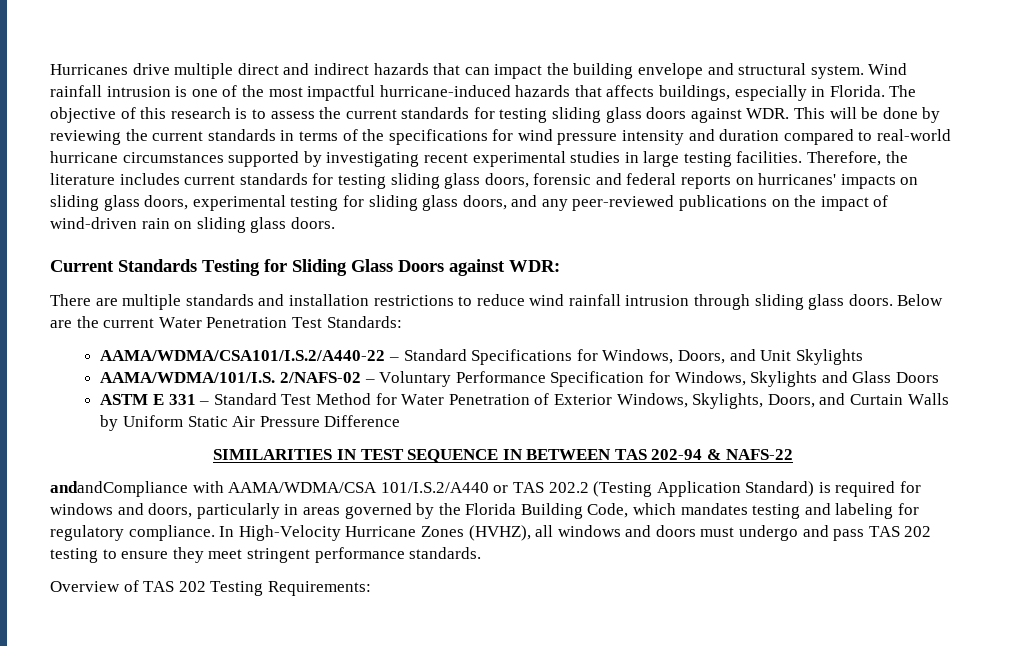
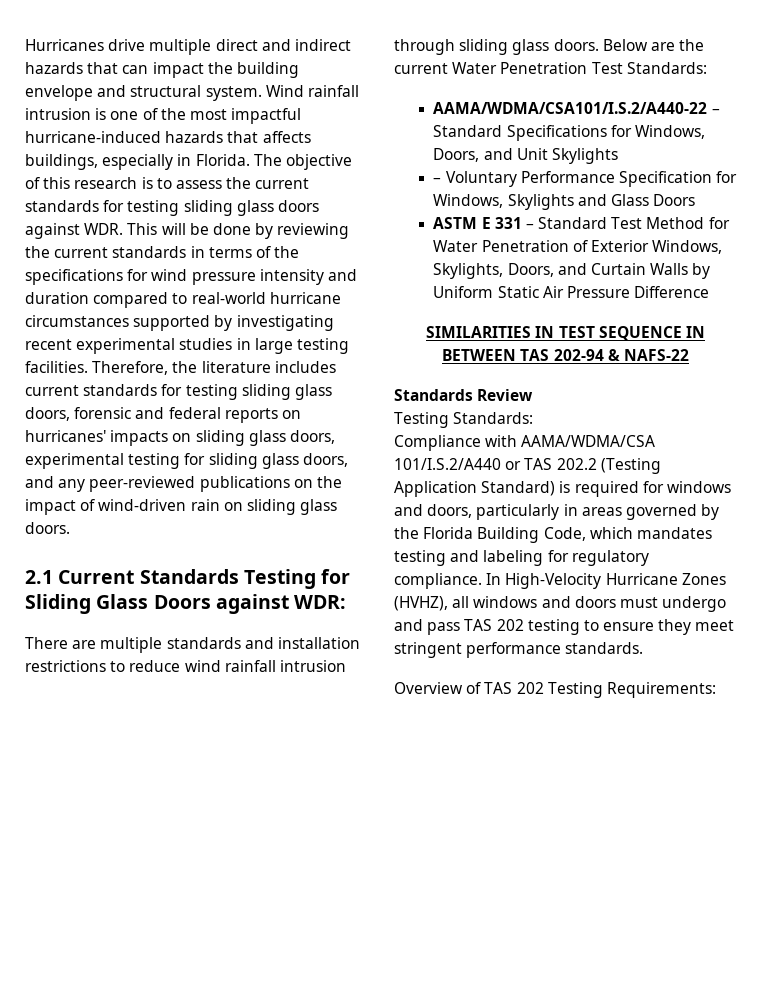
(335, 223) none -> [25,570,53,584] 2.1
[100,372,362,383] AAMA/WDMA/101/I.S. 2/NAFS-02 -> (618, 156) none
[50,481,188,497] andandCompliance -> [394,389,534,401] [394,412,534,428] [394,435,481,451] Standards Review // Testing Standards: // Compliance

